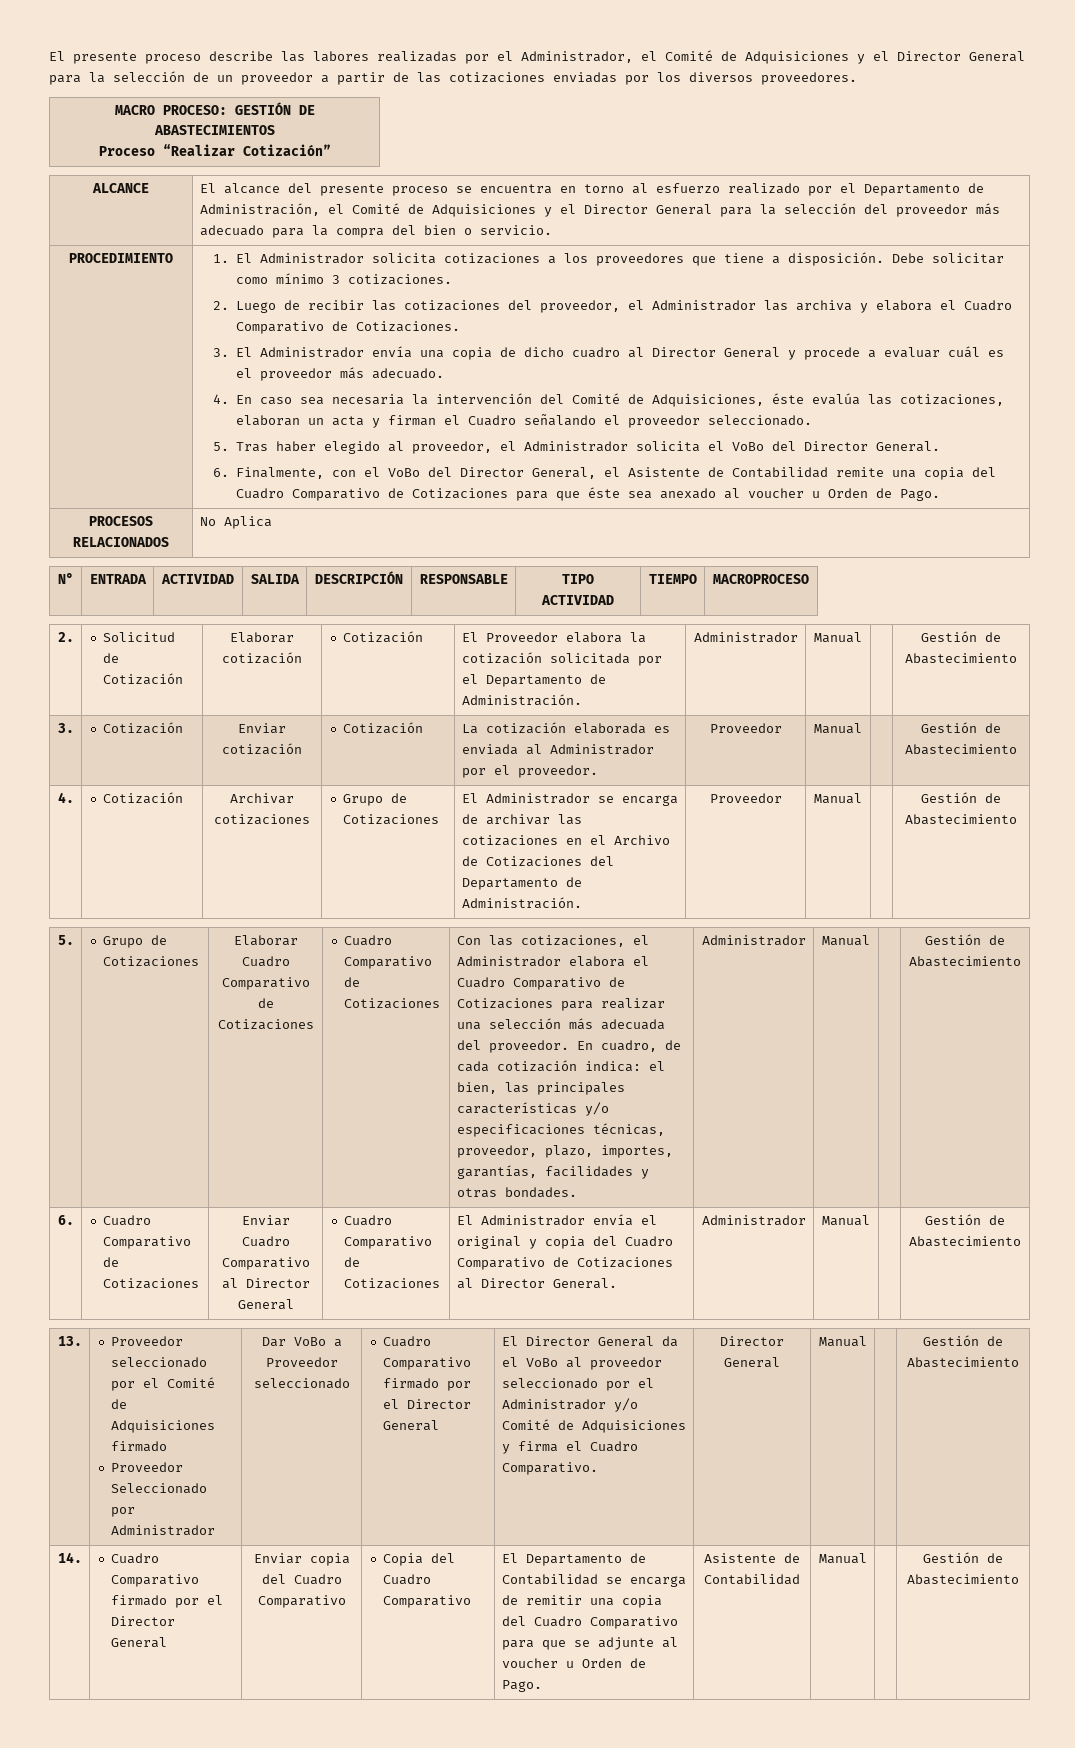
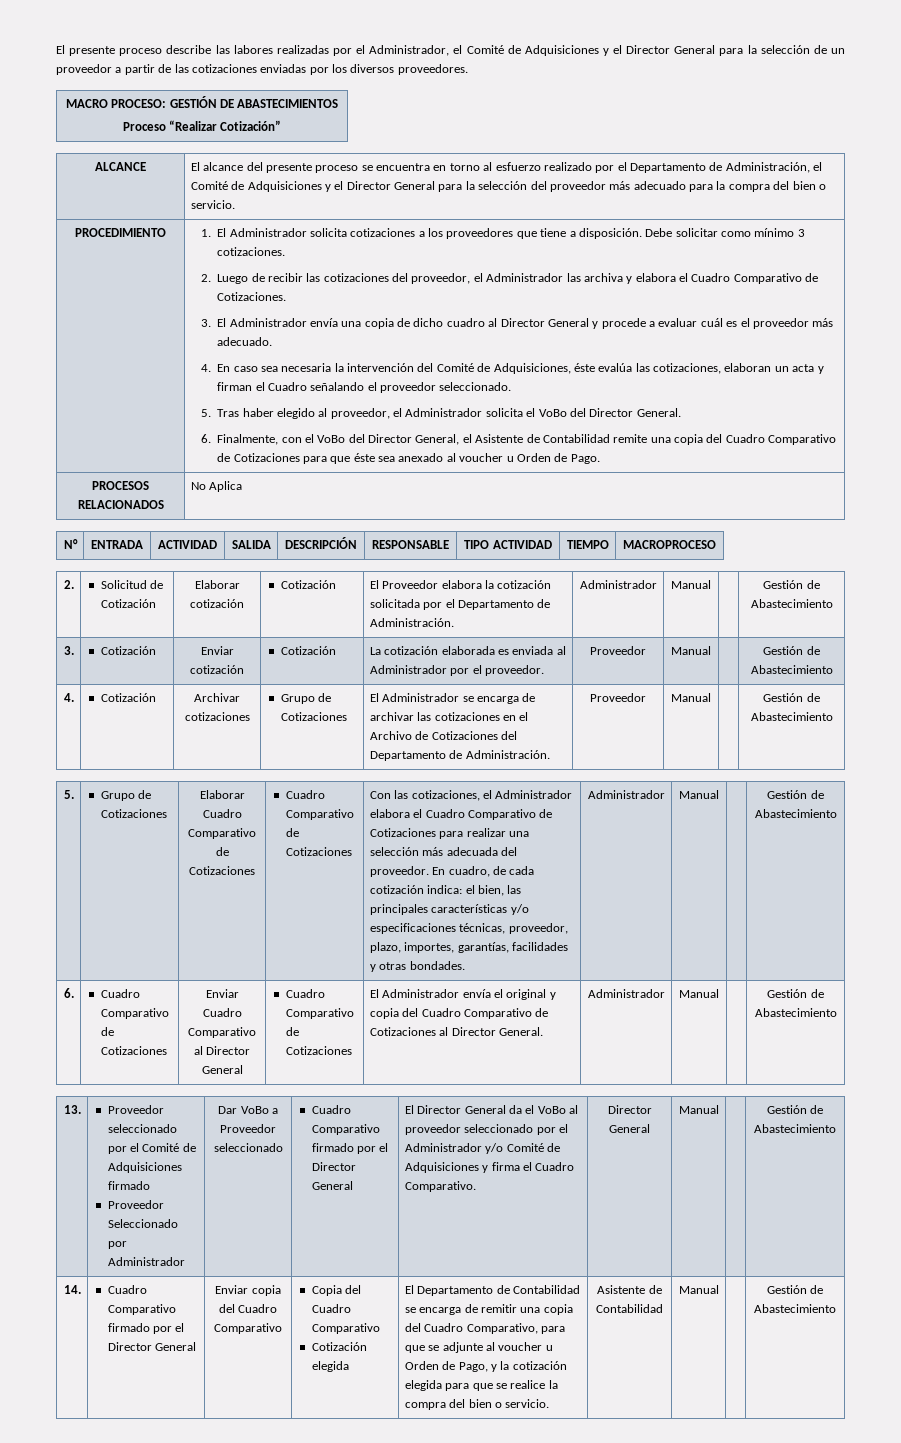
(472, 1601) none -> [311,1342,367,1351] [311,1361,349,1372] // Cotización elegida
[589,1616,678,1629] Comparativo -> [466,1323,538,1334] Comparativo,
[501,1680,542,1692] Pago. -> [458,1361,567,1372] [404,1380,558,1391] [404,1399,550,1410] Pago, y la cotización elegida para que se realice la compra del bien o servicio.

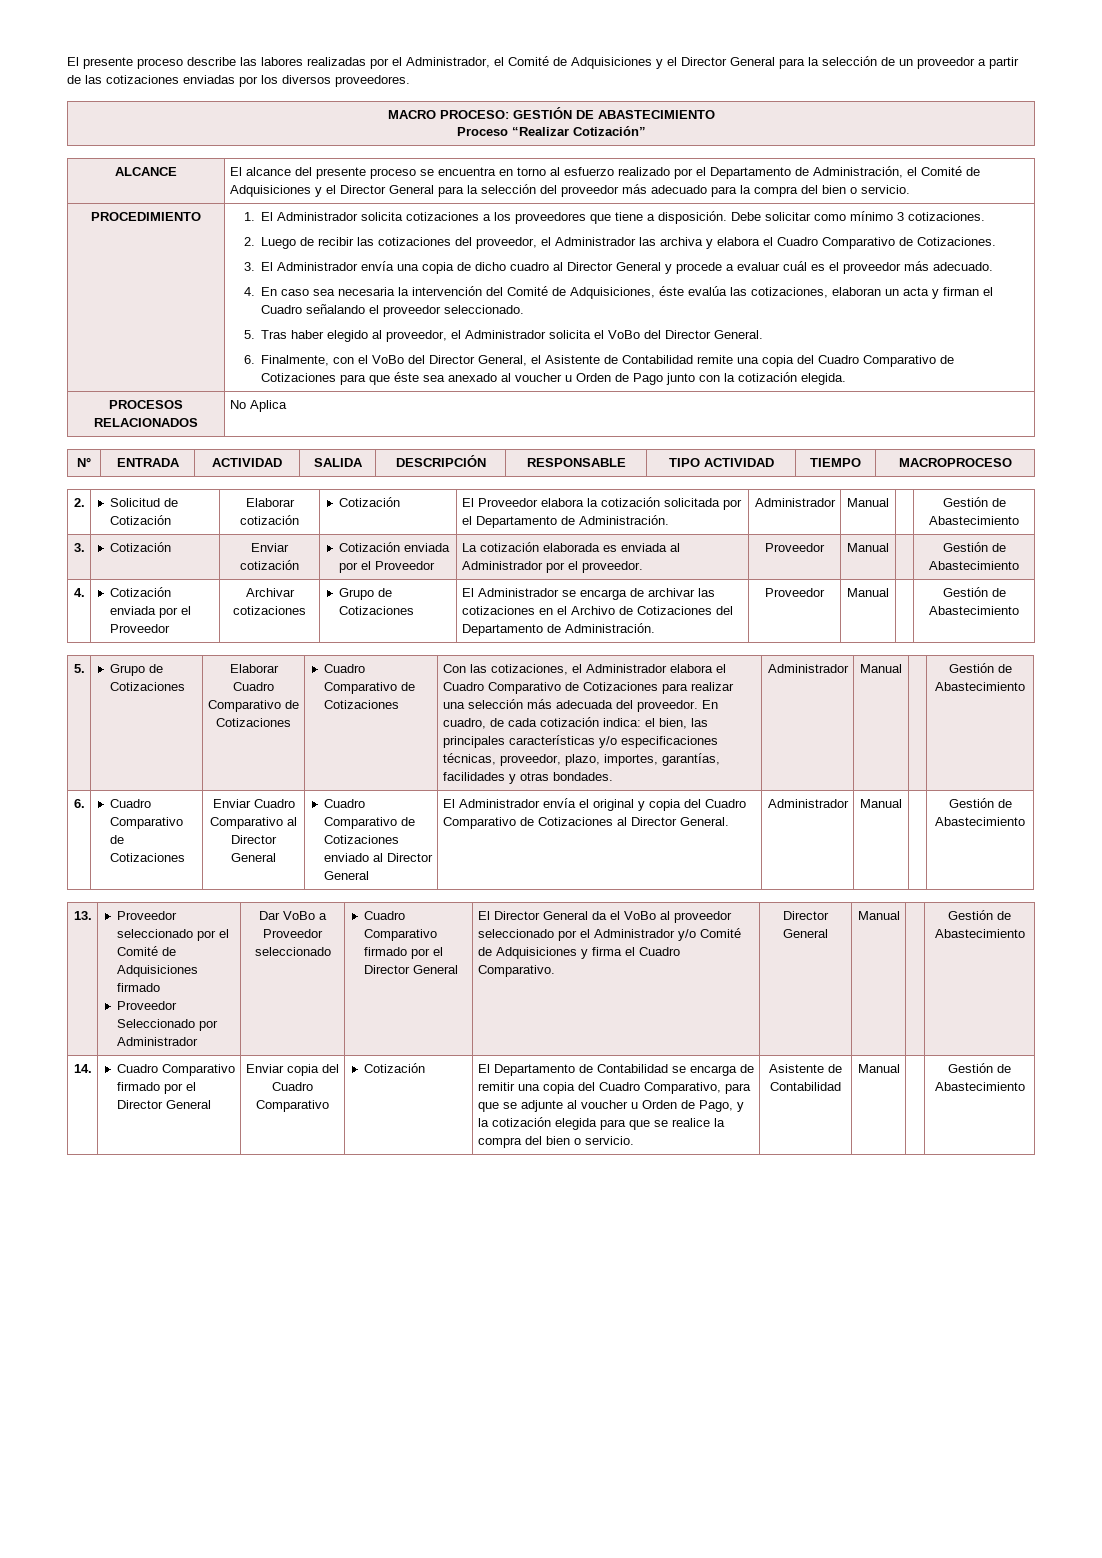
[237,99,339,108] ABASTECIMIENTOS -> [597,110,715,119] ABASTECIMIENTO
[570,454,600,464] Pago. -> [633,372,847,385] Pago junto con la cotización elegida.
(336, 650) none -> [404,543,451,552] [339,561,436,573] enviada por el Proveedor
(156, 697) none -> [110,606,192,618] [110,624,171,633] enviada por el Proveedor
(352, 1050) none -> [324,853,434,862] [324,871,370,880] enviado al Director General
[311,1285,361,1296] [311,1304,351,1313] [311,1323,380,1334] [311,1342,367,1351] [311,1361,349,1372] Copia del Cuadro Comparativo // Cotización elegida -> [364,1063,426,1073] Cotización

